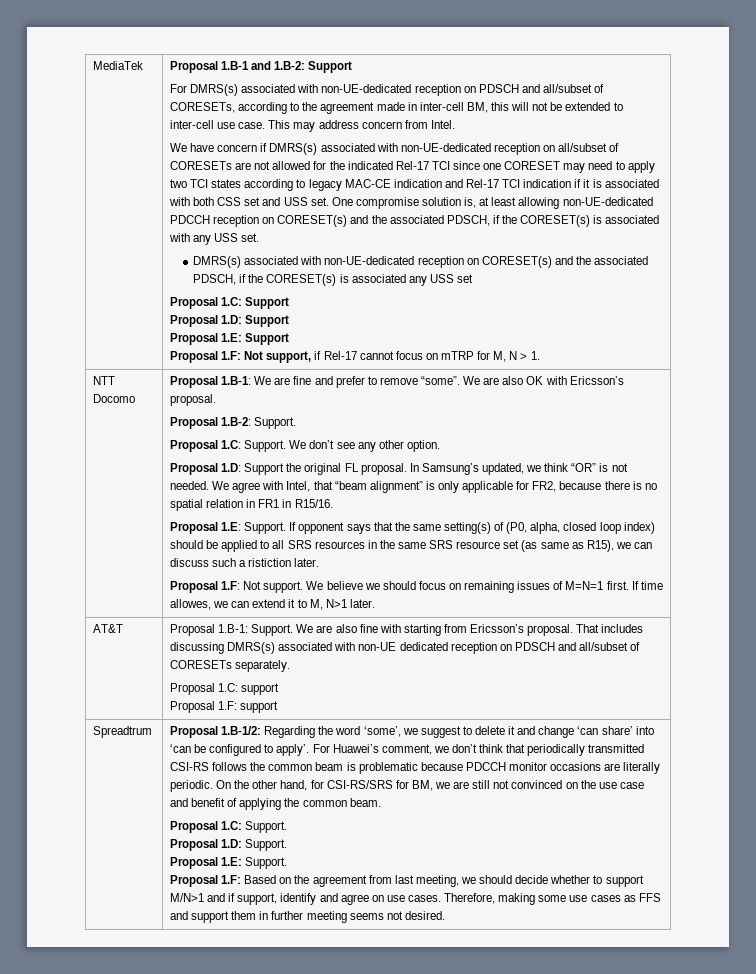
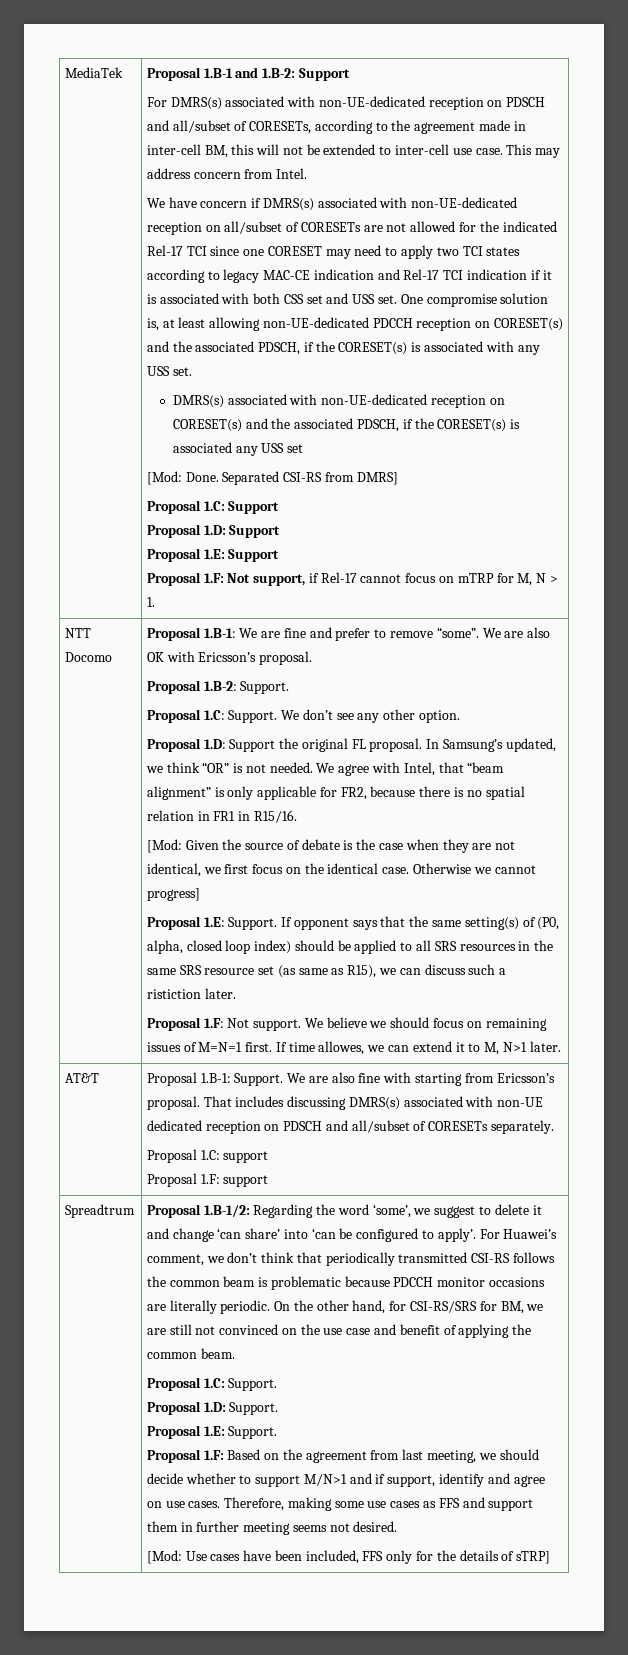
(473, 278) none -> [146,471,398,485] // [Mod: Done. Separated CSI-RS from DMRS]
(333, 503) none -> [146,839,516,853] [146,863,536,877] [146,888,200,901] // [Mod: Given the source of debate is the case when they are not identical, we first focus on the identical case. Otherwise we cannot progress]
(445, 915) none -> [146,1550,551,1564] // [Mod: Use cases have been included, FFS only for the details of sTRP]

